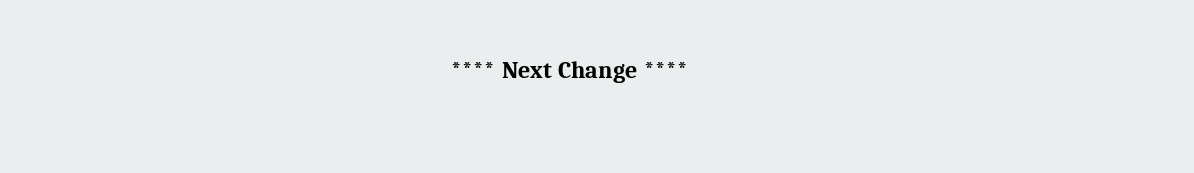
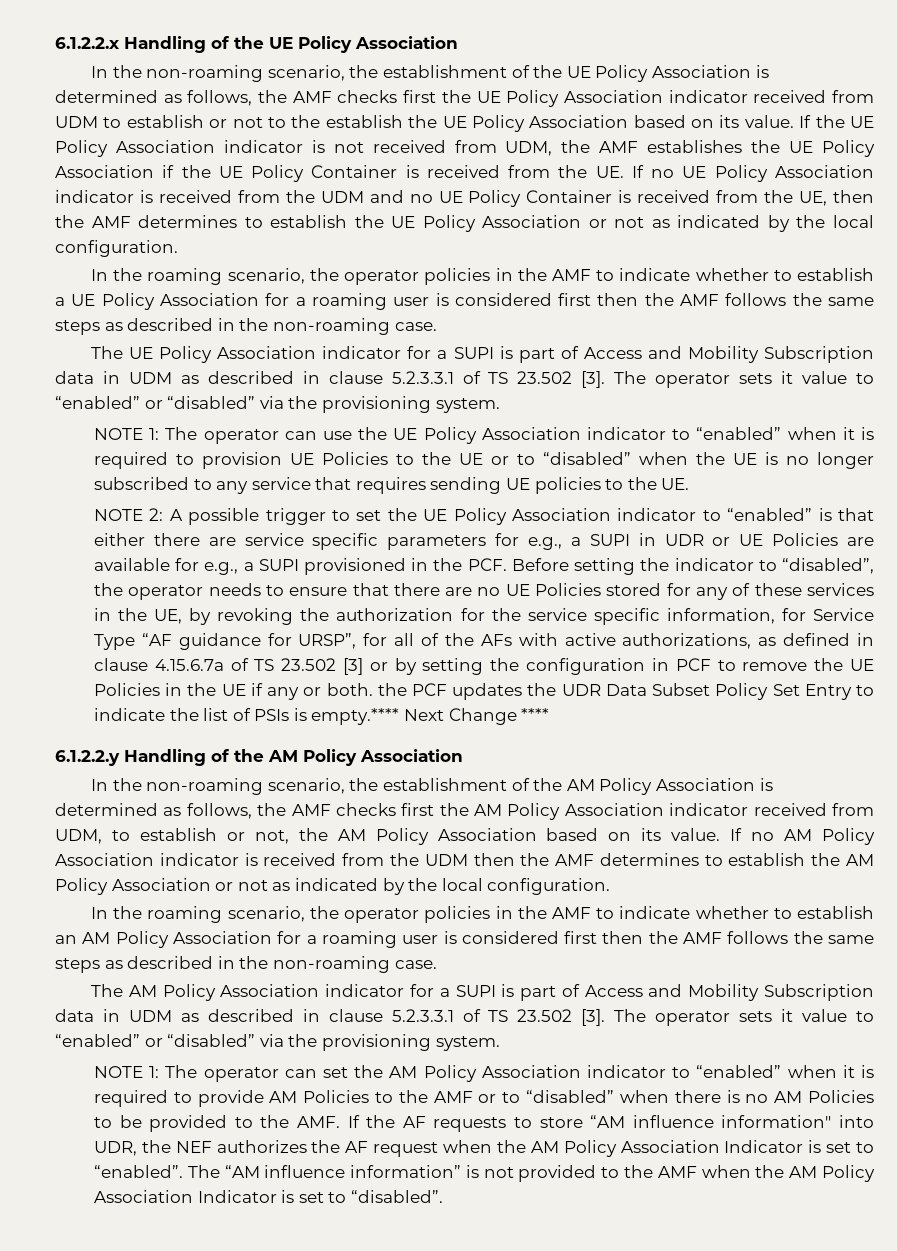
[451,61,688,83] **** Next Change **** -> [55,36,458,53] [91,65,769,82] [55,90,874,107] [55,115,875,132] [55,140,875,157] [55,165,874,182] [55,190,874,207] [55,215,874,232] [55,240,178,257] [91,268,875,285] [55,293,874,310] [55,318,437,335] [91,346,875,363] [55,371,875,388] [55,396,500,413] [93,427,874,444] [93,452,874,469] [93,477,690,494] [93,508,875,525] [93,533,874,550] [93,558,874,575] [93,583,874,600] [93,608,874,625] [93,633,874,650] [93,658,874,675] [93,683,875,700] [93,708,550,725] [55,749,463,766] [91,778,773,795] [55,803,874,820] [55,828,875,845] [55,853,875,866] [55,878,611,895] [91,906,875,923] [55,931,874,948] [55,956,437,973] [91,984,874,1001] [55,1009,875,1026] [55,1034,500,1051] [93,1065,874,1082] [93,1090,874,1107] [93,1115,874,1132] [93,1140,874,1157] [93,1165,875,1182] [93,1190,443,1203] 6.1.2.2.x Handling of the UE Policy Association // In the non-roaming scenario, the establishment of the UE Policy Association is determined as follows, the AMF checks first the UE Policy Association indicator received from UDM to establish or not to the establish the UE Policy Association based on its value. If the UE Policy Association indicator is not received from UDM, the AMF establishes the UE Policy Association if the UE Policy Container is received from the UE. If no UE Policy Association indicator is received from the UDM and no UE Policy Container is received from the UE, then the AMF determines to establish the UE Policy Association or not as indicated by the local configuration. // In the roaming scenario, the operator policies in the AMF to indicate whether to establish a UE Policy Association for a roaming user is considered first then the AMF follows the same steps as described in the non-roaming case. // The UE Policy Association indicator for a SUPI is part of Access and Mobility Subscription data in UDM as described in clause 5.2.3.3.1 of TS 23.502 [3]. The operator sets it value to “enabled” or “disabled” via the provisioning system. // NOTE 1: The operator can use the UE Policy Association indicator to “enabled” when it is required to provision UE Policies to the UE or to “disabled” when the UE is no longer subscribed to any service that requires sending UE policies to the UE. // NOTE 2: A possible trigger to set the UE Policy Association indicator to “enabled” is that either there are service specific parameters for e.g., a SUPI in UDR or UE Policies are available for e.g., a SUPI provisioned in the PCF. Before setting the indicator to “disabled”, the operator needs to ensure that there are no UE Policies stored for any of these services in the UE, by revoking the authorization for the service specific information, for Service Type “AF guidance for URSP”, for all of the AFs with active authorizations, as defined in clause 4.15.6.7a of TS 23.502 [3] or by setting the configuration in PCF to remove the UE Policies in the UE if any or both. the PCF updates the UDR Data Subset Policy Set Entry to indicate the list of PSIs is empty.**** Next Change **** // 6.1.2.2.y Handling of the AM Policy Association // In the non-roaming scenario, the establishment of the AM Policy Association is determined as follows, the AMF checks first the AM Policy Association indicator received from UDM, to establish or not, the AM Policy Association based on its value. If no AM Policy Association indicator is received from the UDM then the AMF determines to establish the AM Policy Association or not as indicated by the local configuration. // In the roaming scenario, the operator policies in the AMF to indicate whether to establish an AM Policy Association for a roaming user is considered first then the AMF follows the same steps as described in the non-roaming case. // The AM Policy Association indicator for a SUPI is part of Access and Mobility Subscription data in UDM as described in clause 5.2.3.3.1 of TS 23.502 [3]. The operator sets it value to “enabled” or “disabled” via the provisioning system. // NOTE 1: The operator can set the AM Policy Association indicator to “enabled” when it is required to provide AM Policies to the AMF or to “disabled” when there is no AM Policies to be provided to the AMF. If the AF requests to store “AM influence information" into UDR, the NEF authorizes the AF request when the AM Policy Association Indicator is set to “enabled”. The “AM influence information” is not provided to the AMF when the AM Policy Association Indicator is set to “disabled”.

